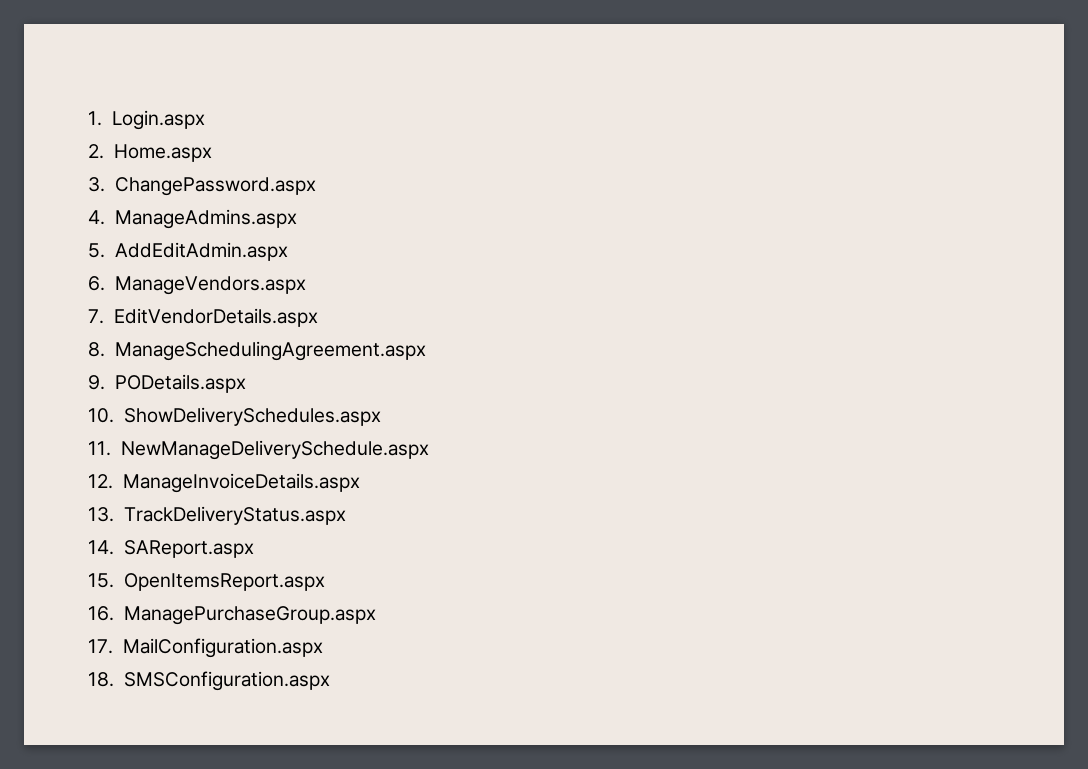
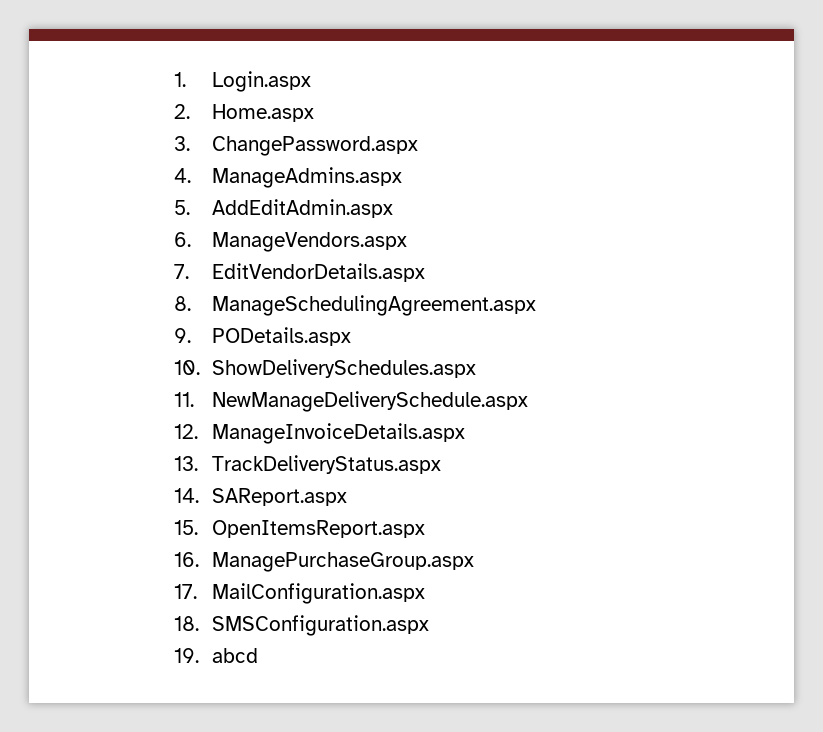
(330, 681) none -> [173,648,258,663] // 19. abcd

